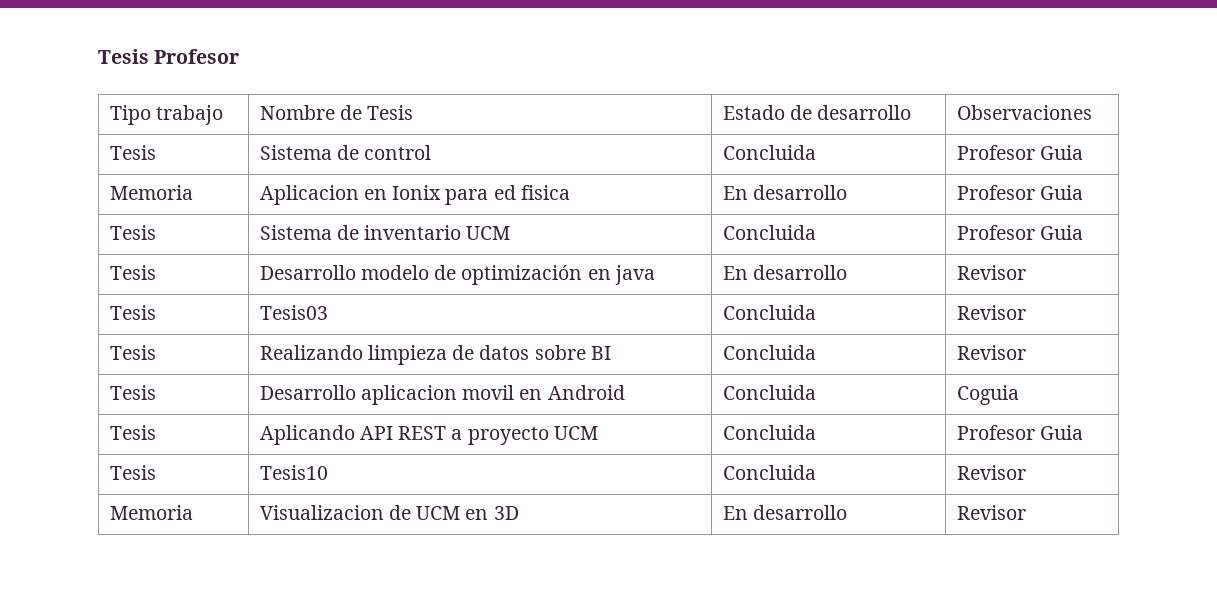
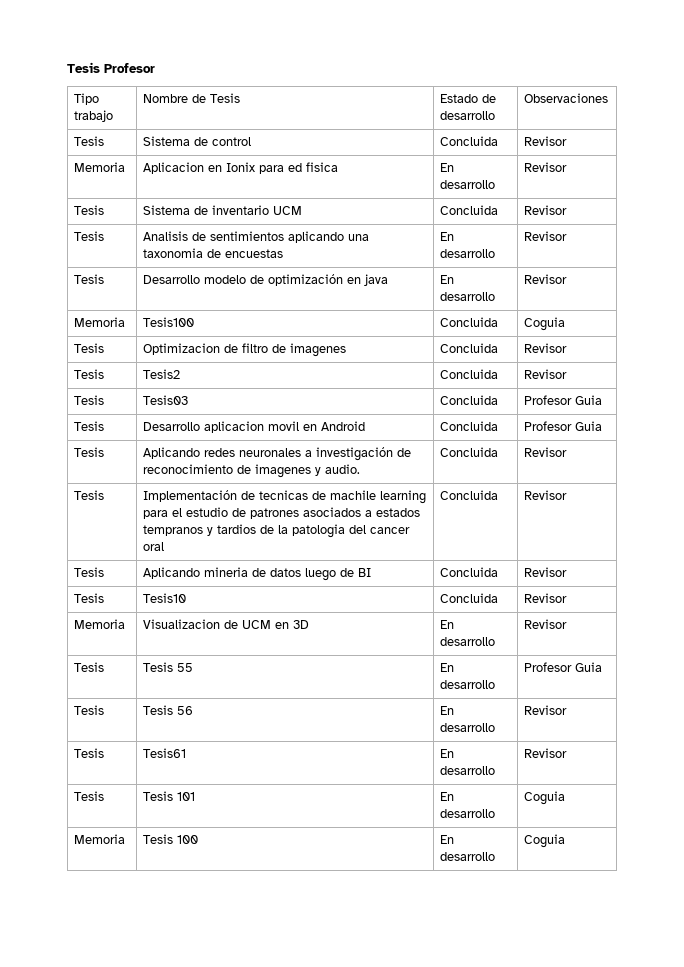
[956,145,1083,160] Profesor Guia -> [523,136,567,146] Revisor
[956,185,1083,200] Profesor Guia -> [523,162,567,172] Revisor
[956,225,1083,240] Profesor Guia -> [523,205,567,215] [73,231,104,241] [142,231,369,243] [142,248,283,258] [439,232,454,241] [439,249,495,258] [523,231,567,241] Revisor // Tesis | Analisis de sentimientos aplicando una taxonomia de encuestas | En desarrollo | Revisor
[109,305,156,320] [259,305,328,320] [722,305,816,320] [956,305,1026,320] [109,345,156,360] [259,345,611,365] [722,345,816,360] [956,345,1026,360] Tesis | Tesis03 | Concluida | Revisor // Tesis | Realizando limpieza de datos sobre BI | Concluida | Revisor -> [73,317,125,327] [142,317,194,327] [439,317,498,327] [523,317,565,331] [73,343,104,353] [142,343,346,357] [439,343,498,353] [523,343,567,353] [73,369,104,379] [142,369,180,379] [439,369,498,379] [523,369,567,379] [73,395,104,405] [142,395,188,405] [439,395,498,405] [523,395,602,405] Memoria | Tesis100 | Concluida | Coguia // Tesis | Optimizacion de filtro de imagenes | Concluida | Revisor // Tesis | Tesis2 | Concluida | Revisor // Tesis | Tesis03 | Concluida | Profesor Guia
[956,385,1019,405] [109,425,156,440] [259,425,598,445] [722,425,816,440] [956,425,1083,440] Coguia // Tesis | Aplicando API REST a proyecto UCM | Concluida | Profesor Guia -> [523,421,602,431] [73,447,104,457] [142,447,411,461] [142,464,360,478] [439,447,498,457] [523,447,567,457] [73,490,104,500] [142,490,426,504] [142,507,420,519] [142,524,410,538] [142,542,164,551] [439,490,498,500] [523,490,567,500] [73,567,104,577] [142,567,371,581] [439,567,498,577] [523,567,567,577] Profesor Guia // Tesis | Aplicando redes neuronales a investigación de reconocimiento de imagenes y audio. | Concluida | Revisor // Tesis | Implementación de tecnicas de machile learning para el estudio de patrones asociados a estados tempranos y tardios de la patologia del cancer oral | Concluida | Revisor // Tesis | Aplicando mineria de datos luego de BI | Concluida | Revisor
(1026, 512) none -> [73,662,104,672] [142,662,193,672] [439,663,454,672] [439,680,495,689] [523,662,602,672] [73,705,104,715] [142,705,193,715] [439,706,454,715] [439,723,495,732] [523,705,567,715] [73,748,104,758] [142,748,186,758] [439,749,454,758] [439,766,495,775] [523,748,567,758] [73,791,104,801] [142,791,195,801] [439,792,454,801] [439,809,495,818] [523,791,565,805] [73,834,125,844] [142,834,198,844] [439,835,454,844] [439,852,495,861] [523,834,565,848] // Tesis | Tesis 55 | En desarrollo | Profesor Guia // Tesis | Tesis 56 | En desarrollo | Revisor // Tesis | Tesis61 | En desarrollo | Revisor // Tesis | Tesis 101 | En desarrollo | Coguia // Memoria | Tesis 100 | En desarrollo | Coguia

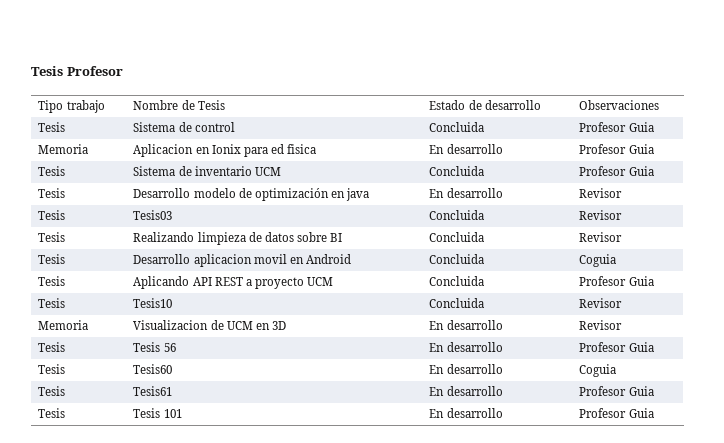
[523,136,567,146] Revisor -> [579,122,654,132] Profesor Guia
[523,162,567,172] Revisor -> [579,144,654,154] Profesor Guia
[523,205,567,215] [73,231,104,241] [142,231,369,243] [142,248,283,258] [439,232,454,241] [439,249,495,258] [523,231,567,241] Revisor // Tesis | Analisis de sentimientos aplicando una taxonomia de encuestas | En desarrollo | Revisor -> [579,166,654,176] Profesor Guia
[73,317,125,327] [142,317,194,327] [439,317,498,327] [523,317,565,331] [73,343,104,353] [142,343,346,357] [439,343,498,353] [523,343,567,353] [73,369,104,379] [142,369,180,379] [439,369,498,379] [523,369,567,379] [73,395,104,405] [142,395,188,405] [439,395,498,405] [523,395,602,405] Memoria | Tesis100 | Concluida | Coguia // Tesis | Optimizacion de filtro de imagenes | Concluida | Revisor // Tesis | Tesis2 | Concluida | Revisor // Tesis | Tesis03 | Concluida | Profesor Guia -> [38,210,66,220] [133,210,173,220] [429,210,485,220] [579,210,623,220] [38,232,66,242] [133,232,343,245] [429,232,485,242] [579,232,623,242] Tesis | Tesis03 | Concluida | Revisor // Tesis | Realizando limpieza de datos sobre BI | Concluida | Revisor
[523,421,602,431] [73,447,104,457] [142,447,411,461] [142,464,360,478] [439,447,498,457] [523,447,567,457] [73,490,104,500] [142,490,426,504] [142,507,420,519] [142,524,410,538] [142,542,164,551] [439,490,498,500] [523,490,567,500] [73,567,104,577] [142,567,371,581] [439,567,498,577] [523,567,567,577] Profesor Guia // Tesis | Aplicando redes neuronales a investigación de reconocimiento de imagenes y audio. | Concluida | Revisor // Tesis | Implementación de tecnicas de machile learning para el estudio de patrones asociados a estados tempranos y tardios de la patologia del cancer oral | Concluida | Revisor // Tesis | Aplicando mineria de datos luego de BI | Concluida | Revisor -> [579,254,617,267] [38,276,66,286] [133,276,334,289] [429,276,485,286] [579,276,654,286] Coguia // Tesis | Aplicando API REST a proyecto UCM | Concluida | Profesor Guia
[176,663,193,672] [439,663,454,672] [439,680,495,689] [523,662,602,672] [73,705,104,715] [142,705,193,715] [439,706,454,715] [439,723,495,732] [523,705,567,715] [73,748,104,758] [142,748,186,758] [439,749,454,758] [439,766,495,775] [523,748,567,758] 55 | En desarrollo | Profesor Guia // Tesis | Tesis 56 | En desarrollo | Revisor // Tesis | Tesis61 | En desarrollo | Revisor -> [163,343,176,352] [429,342,503,352] [579,342,654,352] [38,364,66,374] [133,364,173,374] [429,364,503,374] [579,364,617,377] [38,386,66,396] [133,386,173,396] [429,386,503,396] [579,386,654,396] 56 | En desarrollo | Profesor Guia // Tesis | Tesis60 | En desarrollo | Coguia // Tesis | Tesis61 | En desarrollo | Profesor Guia
[523,791,565,805] [73,834,125,844] [142,834,198,844] [439,835,454,844] [439,852,495,861] [523,834,565,848] Coguia // Memoria | Tesis 100 | En desarrollo | Coguia -> [579,408,654,418] Profesor Guia

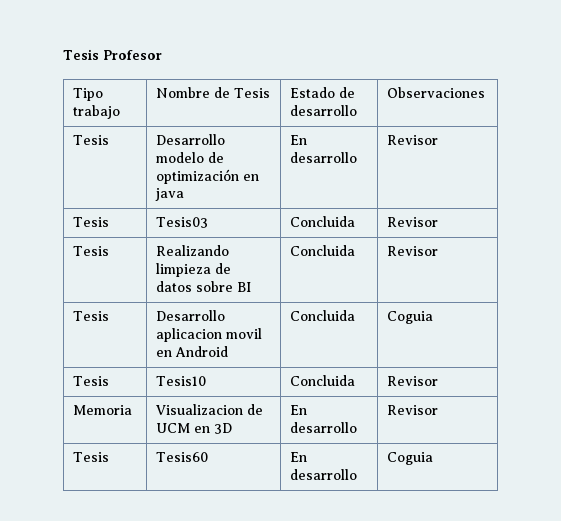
[38,122,66,132] [133,122,235,132] [429,122,485,132] [579,122,654,132] [38,144,89,154] [133,144,317,157] [429,144,503,154] [579,144,654,154] [38,166,66,176] [133,166,281,176] [429,166,485,176] [579,166,654,176] // Tesis | Sistema de control | Concluida | Profesor Guia // Memoria | Aplicacion en Ionix para ed fisica | En desarrollo | Profesor Guia // Tesis | Sistema de inventario UCM | Concluida | Profesor Guia -> (486, 92) none
[38,276,66,286] [133,276,334,289] [429,276,485,286] [579,276,654,286] // Tesis | Aplicando API REST a proyecto UCM | Concluida | Profesor Guia -> (434, 317) none
[38,342,66,352] [133,342,176,352] [429,342,503,352] [579,342,654,352] // Tesis | Tesis 56 | En desarrollo | Profesor Guia -> (439, 410) none
[38,386,66,396] [133,386,173,396] [429,386,503,396] [579,386,654,396] [38,408,66,418] [133,408,182,418] [429,408,503,418] [579,408,654,418] // Tesis | Tesis61 | En desarrollo | Profesor Guia // Tesis | Tesis 101 | En desarrollo | Profesor Guia -> (434, 458) none

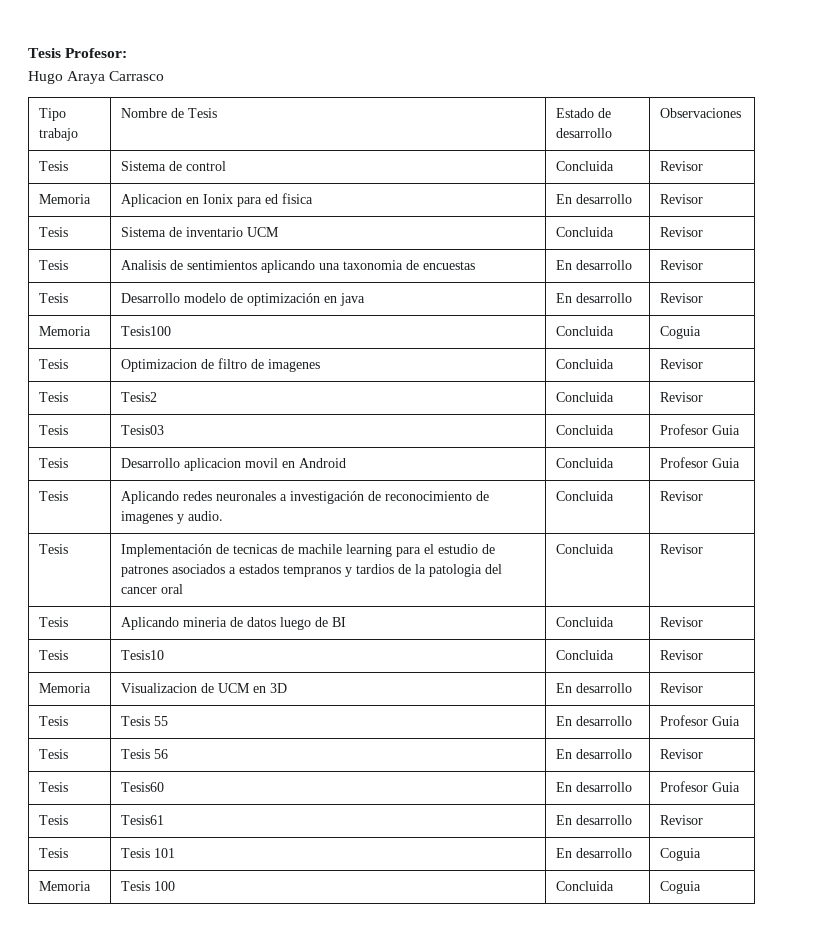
[63,49,162,60] Tesis Profesor -> [28,48,128,58] [28,71,165,84] Tesis Profesor: // Hugo Araya Carrasco
(486, 92) none -> [39,161,69,171] [121,161,227,171] [556,161,615,171] [660,161,704,171] [39,194,92,204] [121,193,314,207] [556,194,633,204] [660,194,704,204] [39,227,69,237] [121,227,280,237] [556,227,615,237] [660,227,704,237] [39,260,69,270] [121,260,476,273] [556,260,633,270] [660,260,704,270] // Tesis | Sistema de control | Concluida | Revisor // Memoria | Aplicacion en Ionix para ed fisica | En desarrollo | Revisor // Tesis | Sistema de inventario UCM | Concluida | Revisor // Tesis | Analisis de sentimientos aplicando una taxonomia de encuestas | En desarrollo | Revisor
[73,217,110,227] [156,217,209,228] [290,216,356,227] [387,217,439,227] [73,246,110,256] [156,245,230,256] [156,263,232,277] [156,281,252,292] [290,245,356,256] [387,246,439,256] Tesis | Tesis03 | Concluida | Revisor // Tesis | Realizando limpieza de datos sobre BI | Concluida | Revisor -> [39,326,92,336] [121,326,172,336] [556,326,615,336] [660,326,702,339] [39,359,69,369] [121,358,321,372] [556,359,615,369] [660,359,704,369] [39,392,69,402] [121,392,158,402] [556,392,615,402] [660,392,704,402] [39,425,69,435] [121,425,165,435] [556,425,615,435] [660,424,741,435] Memoria | Tesis100 | Concluida | Coguia // Tesis | Optimizacion de filtro de imagenes | Concluida | Revisor // Tesis | Tesis2 | Concluida | Revisor // Tesis | Tesis03 | Concluida | Profesor Guia
[387,311,434,324] Coguia -> [660,457,741,468] [39,491,69,501] [121,491,490,504] [121,511,224,524] [556,491,615,501] [660,491,704,501] [39,544,69,554] [121,544,496,557] [121,564,503,577] [121,584,184,594] [556,544,615,554] [660,544,704,554] [39,617,69,627] [121,617,347,630] [556,617,615,627] [660,617,704,627] Profesor Guia // Tesis | Aplicando redes neuronales a investigación de reconocimiento de imagenes y audio. | Concluida | Revisor // Tesis | Implementación de tecnicas de machile learning para el estudio de patrones asociados a estados tempranos y tardios de la patologia del cancer oral | Concluida | Revisor // Tesis | Aplicando mineria de datos luego de BI | Concluida | Revisor
[156,452,209,462] [290,452,308,462] [290,469,358,480] Tesis60 | En desarrollo -> [121,716,169,726] [556,716,633,726] [660,715,741,726] [39,749,69,759] [121,749,169,759] [556,749,633,759] [660,749,704,759] [39,782,69,792] [121,782,165,792] [556,782,633,792] [660,781,741,792] [39,815,69,825] [121,815,165,825] [556,815,633,825] [660,815,704,825] [39,848,69,858] [121,848,176,858] [556,848,633,858] [660,848,702,861] [39,881,92,891] [121,881,176,891] [556,881,615,891] Tesis 55 | En desarrollo | Profesor Guia // Tesis | Tesis 56 | En desarrollo | Revisor // Tesis | Tesis60 | En desarrollo | Profesor Guia // Tesis | Tesis61 | En desarrollo | Revisor // Tesis | Tesis 101 | En desarrollo | Coguia // Memoria | Tesis 100 | Concluida

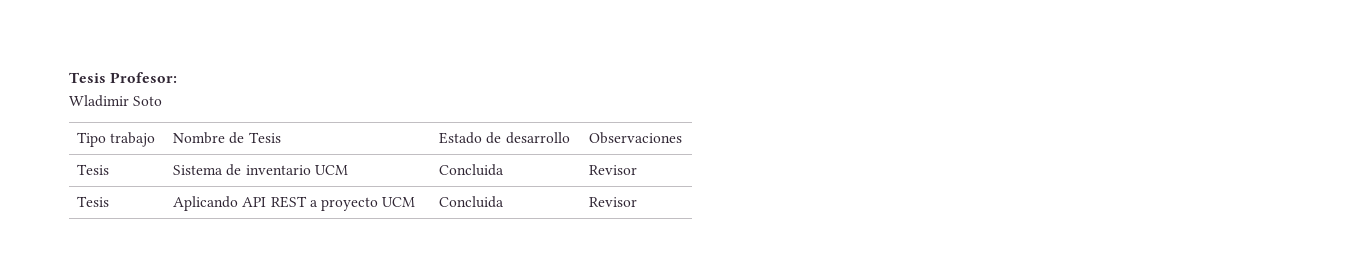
[28,71,165,84] Hugo Araya Carrasco -> [69,95,163,107] Wladimir Soto
[39,161,69,171] [121,161,227,171] [556,161,615,171] [660,161,704,171] [39,194,92,204] [121,193,314,207] [556,194,633,204] [660,194,704,204] // Tesis | Sistema de control | Concluida | Revisor // Memoria | Aplicacion en Ionix para ed fisica | En desarrollo | Revisor -> (683, 138) none
[121,260,476,273] [556,260,633,270] [660,260,704,270] [39,293,69,303] [121,293,366,306] [556,293,633,303] [660,293,704,303] [39,326,92,336] [121,326,172,336] [556,326,615,336] [660,326,702,339] [39,359,69,369] [121,358,321,372] [556,359,615,369] [660,359,704,369] [39,392,69,402] [121,392,158,402] [556,392,615,402] [660,392,704,402] [39,425,69,435] [121,425,165,435] [556,425,615,435] [660,424,741,435] [39,458,69,468] [121,458,347,471] [556,458,615,468] [660,457,741,468] [39,491,69,501] [121,491,490,504] [121,511,224,524] [556,491,615,501] [660,491,704,501] [39,544,69,554] [121,544,496,557] [121,564,503,577] [121,584,184,594] [556,544,615,554] [660,544,704,554] [39,617,69,627] [121,617,347,630] [556,617,615,627] [660,617,704,627] [39,650,69,660] [121,650,165,660] [556,650,615,660] [660,650,704,660] [39,683,92,693] [121,683,288,693] [556,683,633,693] [660,683,704,693] [39,716,69,726] [121,716,169,726] [556,716,633,726] [660,715,741,726] [39,749,69,759] [121,749,169,759] [556,749,633,759] [660,749,704,759] [39,782,69,792] [121,782,165,792] [556,782,633,792] [660,781,741,792] [39,815,69,825] [121,815,165,825] [556,815,633,825] [660,815,704,825] [39,848,69,858] [121,848,176,858] [556,848,633,858] [660,848,702,861] [39,881,92,891] [121,881,176,891] [556,881,615,891] [660,881,702,894] Analisis de sentimientos aplicando una taxonomia de encuestas | En desarrollo | Revisor // Tesis | Desarrollo modelo de optimización en java | En desarrollo | Revisor // Memoria | Tesis100 | Concluida | Coguia // Tesis | Optimizacion de filtro de imagenes | Concluida | Revisor // Tesis | Tesis2 | Concluida | Revisor // Tesis | Tesis03 | Concluida | Profesor Guia // Tesis | Desarrollo aplicacion movil en Android | Concluida | Profesor Guia // Tesis | Aplicando redes neuronales a investigación de reconocimiento de imagenes y audio. | Concluida | Revisor // Tesis | Implementación de tecnicas de machile learning para el estudio de patrones asociados a estados tempranos y tardios de la patologia del cancer oral | Concluida | Revisor // Tesis | Aplicando mineria de datos luego de BI | Concluida | Revisor // Tesis | Tesis10 | Concluida | Revisor // Memoria | Visualizacion de UCM en 3D | En desarrollo | Revisor // Tesis | Tesis 55 | En desarrollo | Profesor Guia // Tesis | Tesis 56 | En desarrollo | Revisor // Tesis | Tesis60 | En desarrollo | Profesor Guia // Tesis | Tesis61 | En desarrollo | Revisor // Tesis | Tesis 101 | En desarrollo | Coguia // Memoria | Tesis 100 | Concluida | Coguia -> [173,196,416,211] [439,196,505,208] [589,197,638,207] Aplicando API REST a proyecto UCM | Concluida | Revisor

